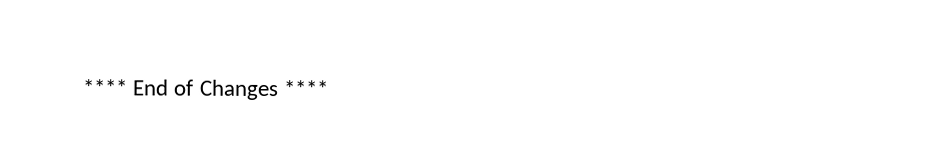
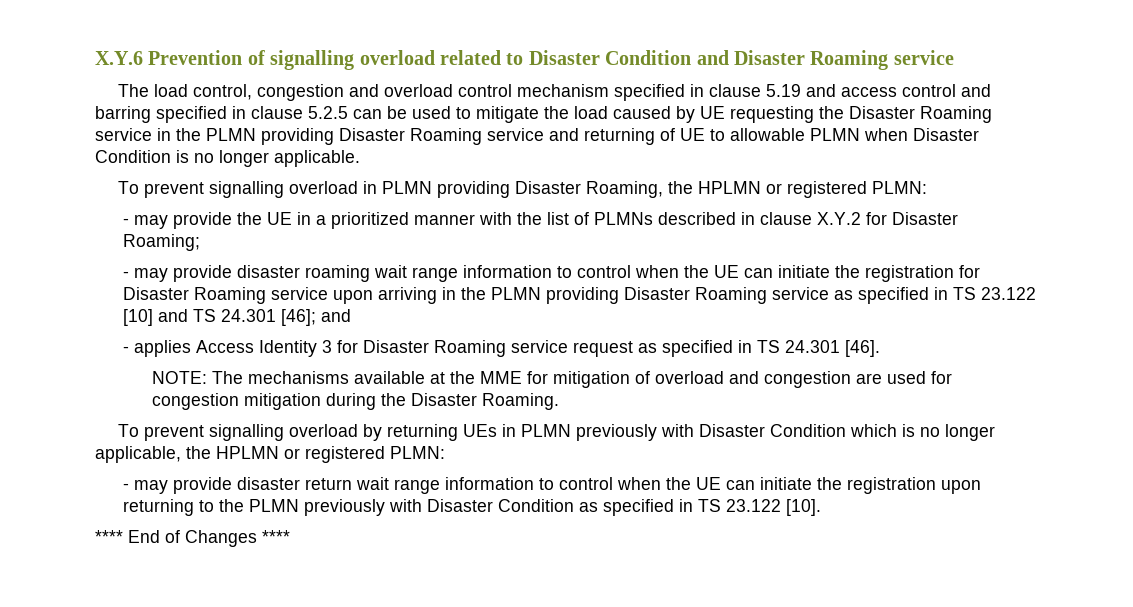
(82, 87) none -> [95,50,954,70] [118,84,992,101] [95,106,992,123] [95,128,979,145] [95,150,360,167] [118,181,928,198] [123,212,959,229] [123,234,201,251] [123,265,981,282] [123,287,1037,304] [123,309,352,326] [123,340,881,357] [151,371,952,388] [151,393,559,410] [118,424,996,441] [95,446,445,463] [123,477,982,494] [123,499,822,516] X.Y.6 Prevention of signalling overload related to Disaster Condition and Disaster Roaming service // The load control, congestion and overload control mechanism specified in clause 5.19 and access control and barring specified in clause 5.2.5 can be used to mitigate the load caused by UE requesting the Disaster Roaming service in the PLMN providing Disaster Roaming service and returning of UE to allowable PLMN when Disaster Condition is no longer applicable. // To prevent signalling overload in PLMN providing Disaster Roaming, the HPLMN or registered PLMN: // - may provide the UE in a prioritized manner with the list of PLMNs described in clause X.Y.2 for Disaster Roaming; // - may provide disaster roaming wait range information to control when the UE can initiate the registration for Disaster Roaming service upon arriving in the PLMN providing Disaster Roaming service as specified in TS 23.122 [10] and TS 24.301 [46]; and // - applies Access Identity 3 for Disaster Roaming service request as specified in TS 24.301 [46]. // NOTE: The mechanisms available at the MME for mitigation of overload and congestion are used for congestion mitigation during the Disaster Roaming. // To prevent signalling overload by returning UEs in PLMN previously with Disaster Condition which is no longer applicable, the HPLMN or registered PLMN: // - may provide disaster return wait range information to control when the UE can initiate the registration upon returning to the PLMN previously with Disaster Condition as specified in TS 23.122 [10]. //

